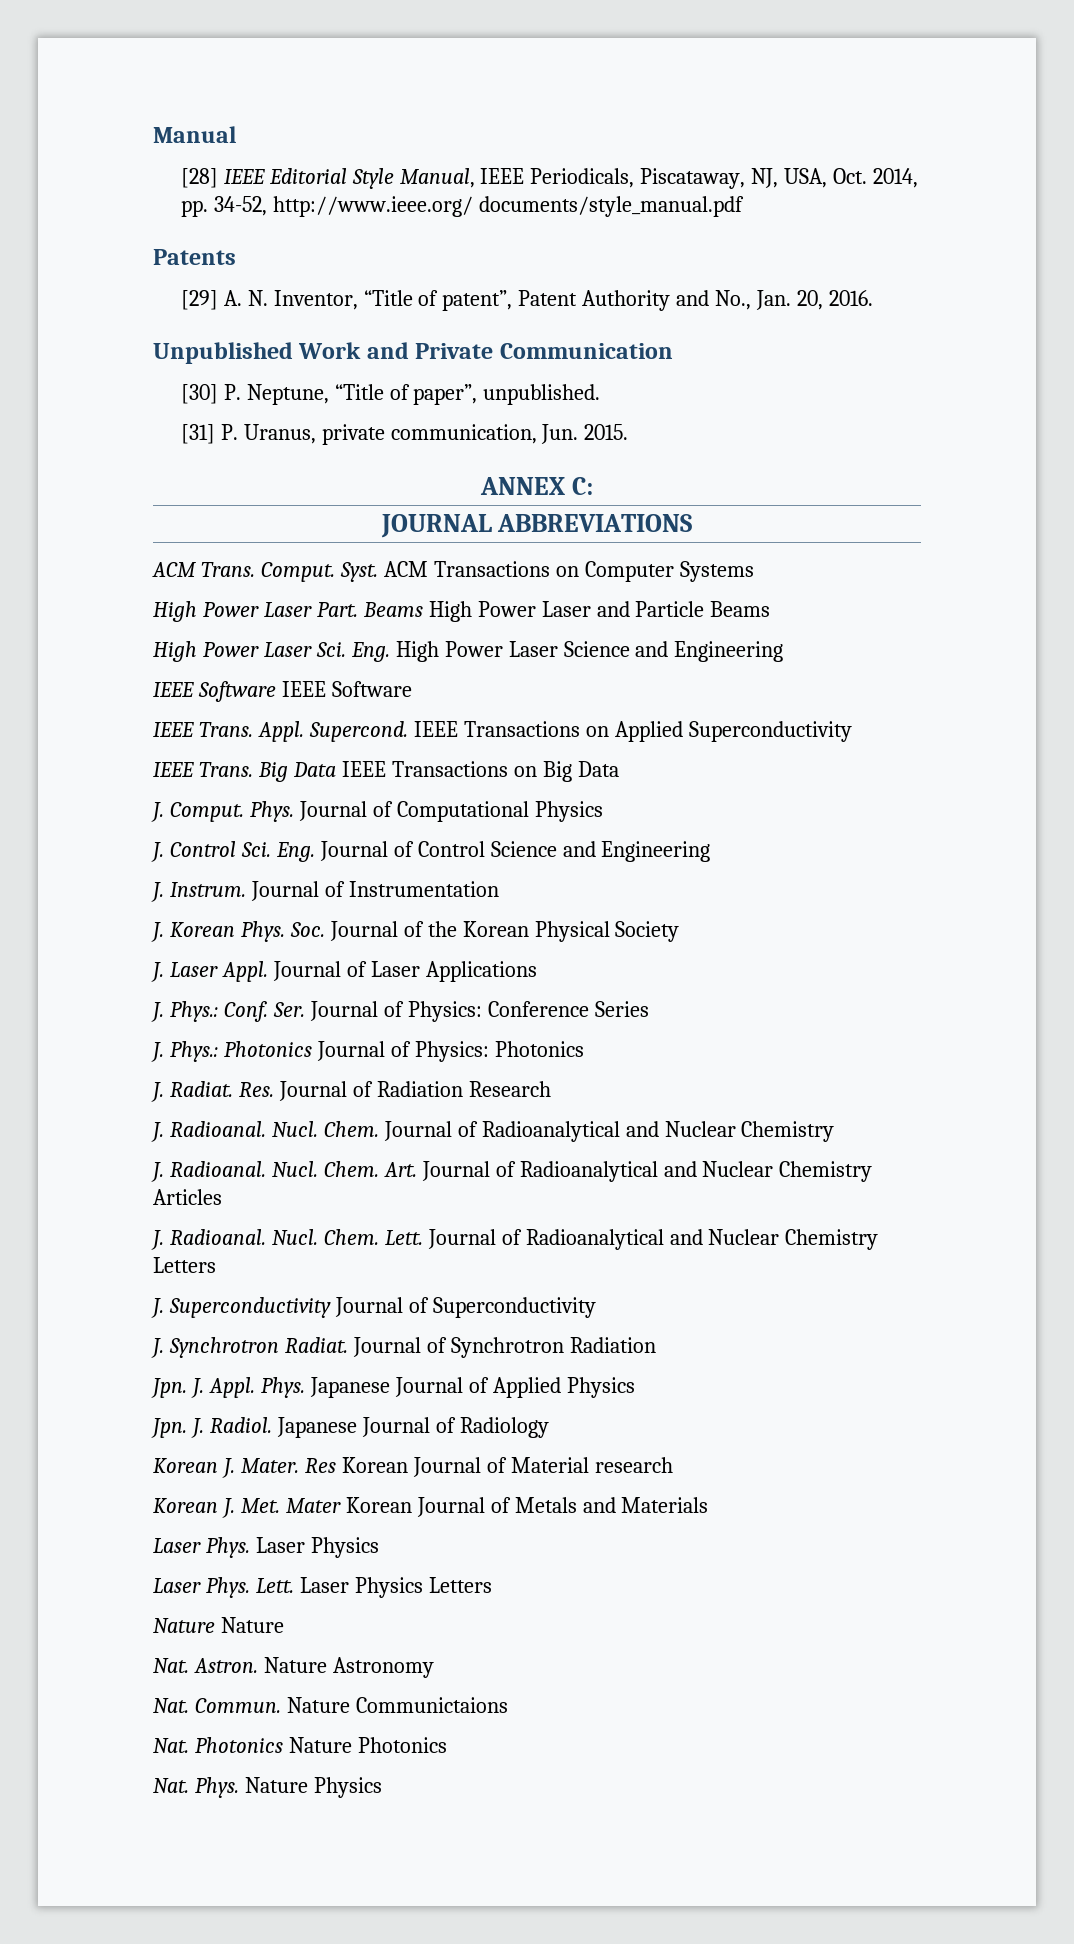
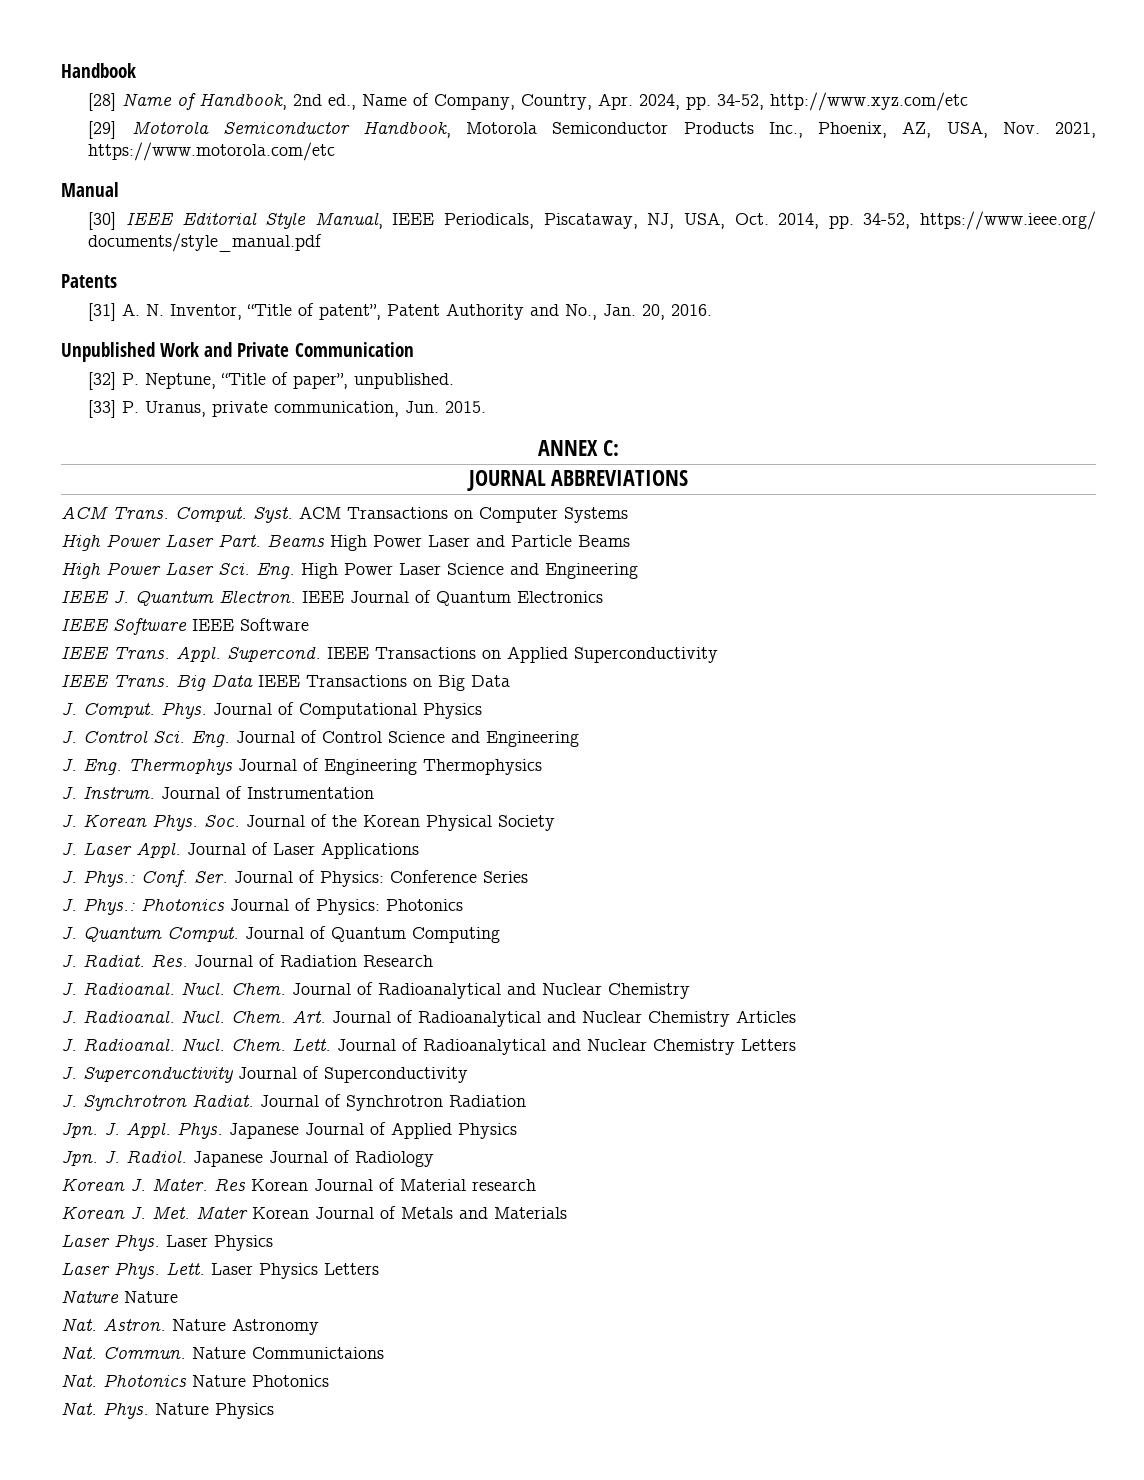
(153, 134) none -> [61,63,136,78] [88,92,969,111] [88,121,1096,139] [88,142,336,161] Handbook // [28] Name of Handbook, 2nd ed., Name of Company, Country, Apr. 2024, pp. 34-52, http://www.xyz.com/etc // [29] Motorola Semiconductor Handbook, Motorola Semiconductor Products Inc., Phoenix, AZ, USA, Nov. 2021, https://www.motorola.com/etc //
[180,168,218,188] [28] -> [88,212,117,230] [30]
[272,196,473,217] http://www.ieee.org/ -> [920,211,1097,230] https://www.ieee.org/
[180,290,218,310] [29] -> [88,303,117,321] [31]
[180,384,218,404] [30] -> [88,372,117,390] [32]
[180,424,215,444] [31] -> [88,400,117,418] [33]
(784, 651) none -> [61,590,603,606] // IEEE J. Quantum Electron. IEEE Journal of Quantum Electronics
(711, 851) none -> [61,758,542,775] // J. Eng. Thermophys Journal of Engineering Thermophysics
(584, 1049) none -> [61,926,500,943] // J. Quantum Comput. Journal of Quantum Computing

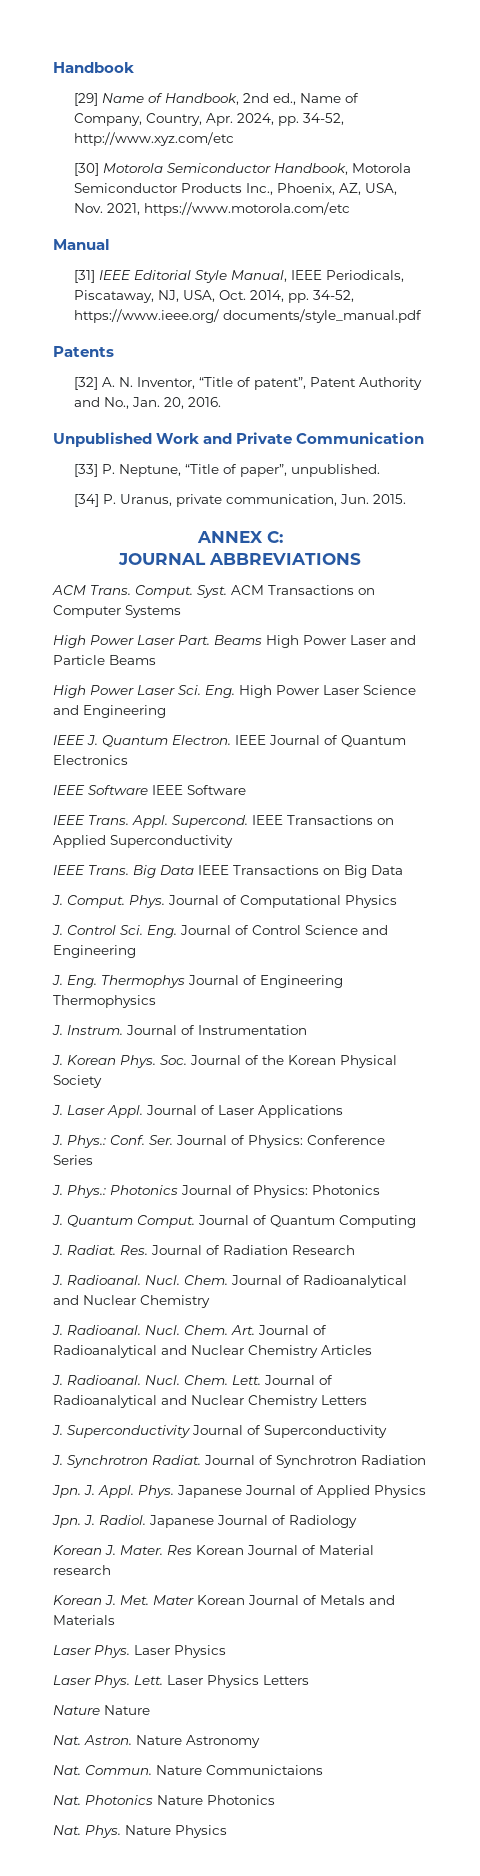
[88,93,117,111] [28] -> [74,93,99,106] [29]
[88,121,117,139] [29] -> [74,163,100,176] [30]
[88,212,117,230] [30] -> [74,270,96,283] [31]
[88,303,117,321] [31] -> [74,377,99,390] [32]
[88,372,117,390] [32] -> [74,464,99,477] [33]
[88,400,117,418] [33] -> [74,494,100,507] [34]

